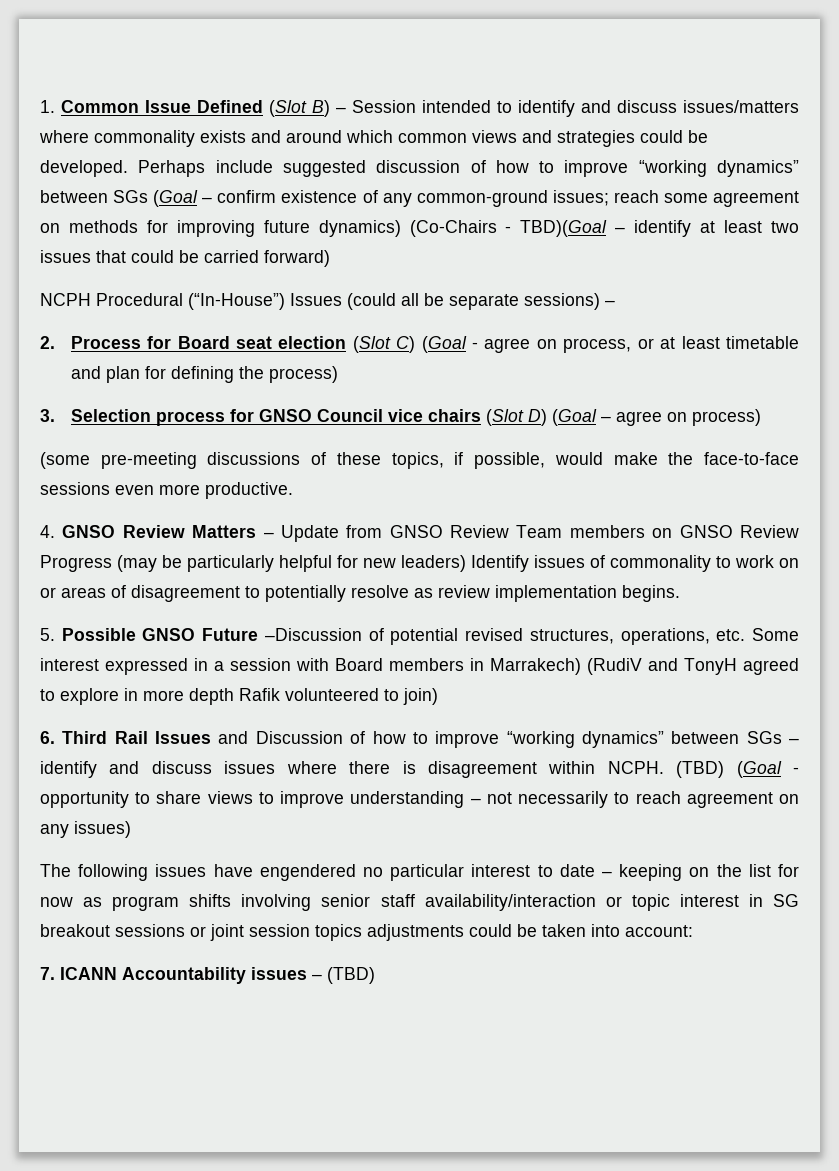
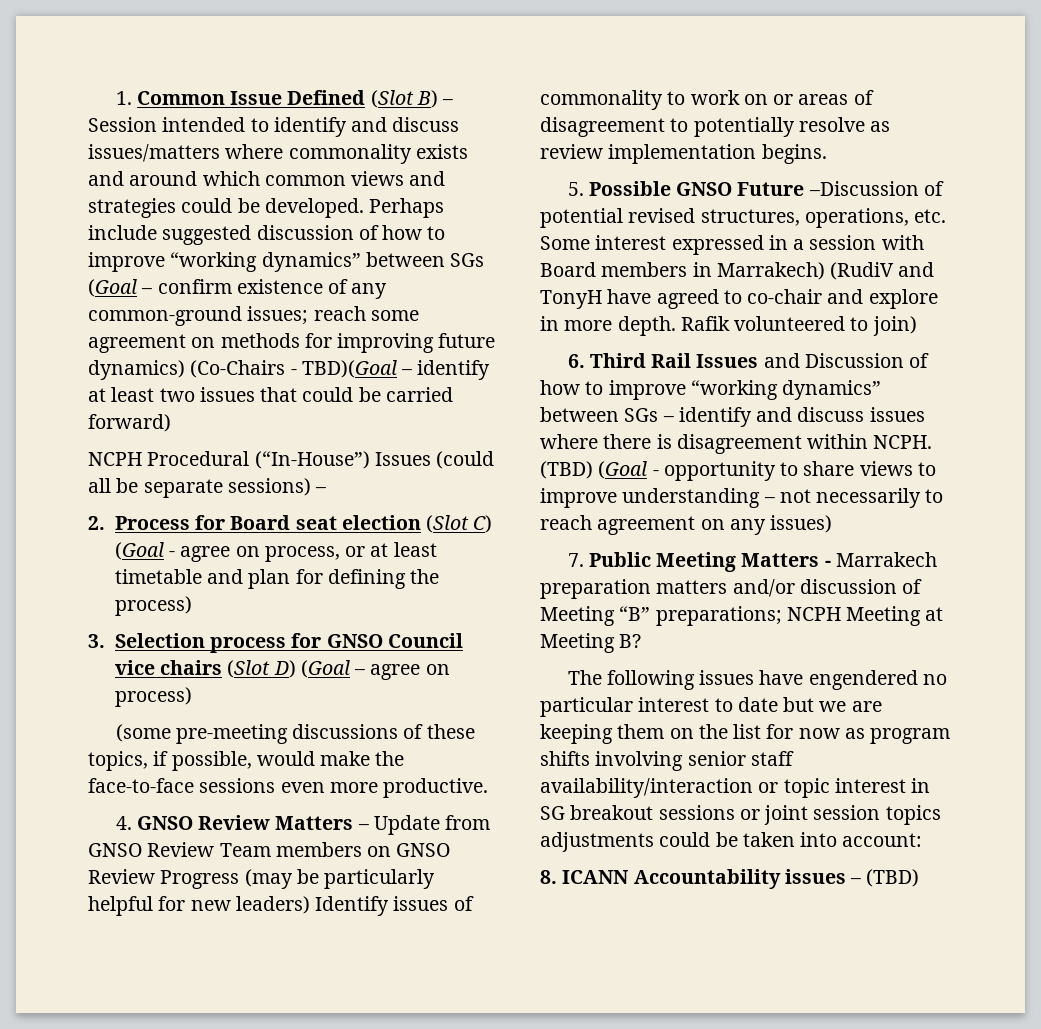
(737, 666) none -> [607,289,652,304] have
(55, 695) none -> [747,289,864,304] co-chair and
[189,688,234,705] depth -> [617,316,676,336] depth.
(131, 829) none -> [567,552,937,572] [540,579,923,599] [540,606,944,626] [540,633,642,653] // 7. Public Meeting Matters - Marrakech preparation matters and/or discussion of Meeting “B” preparations; NCPH Meeting at Meeting B?
[602,864,683,881] – keeping -> [783,697,882,712] [540,724,665,744] but we are keeping them
[40,967,55,980] 7. -> [540,870,557,884] 8.

